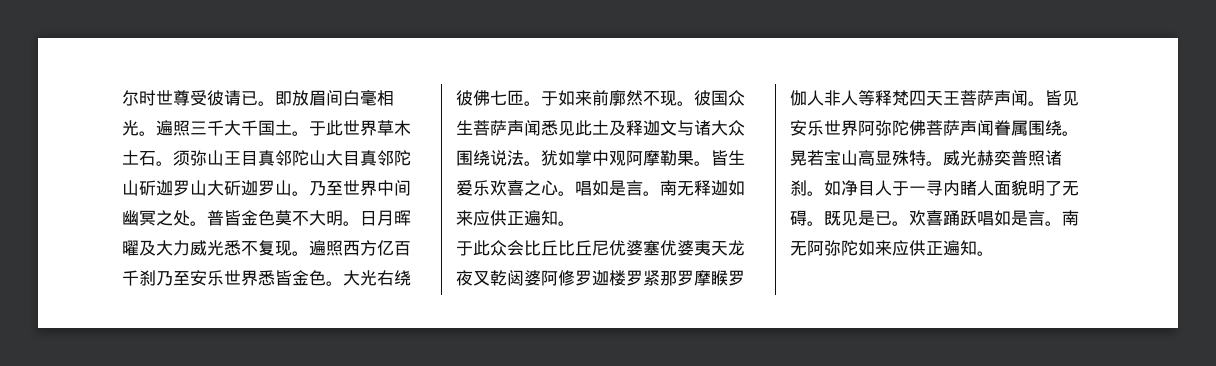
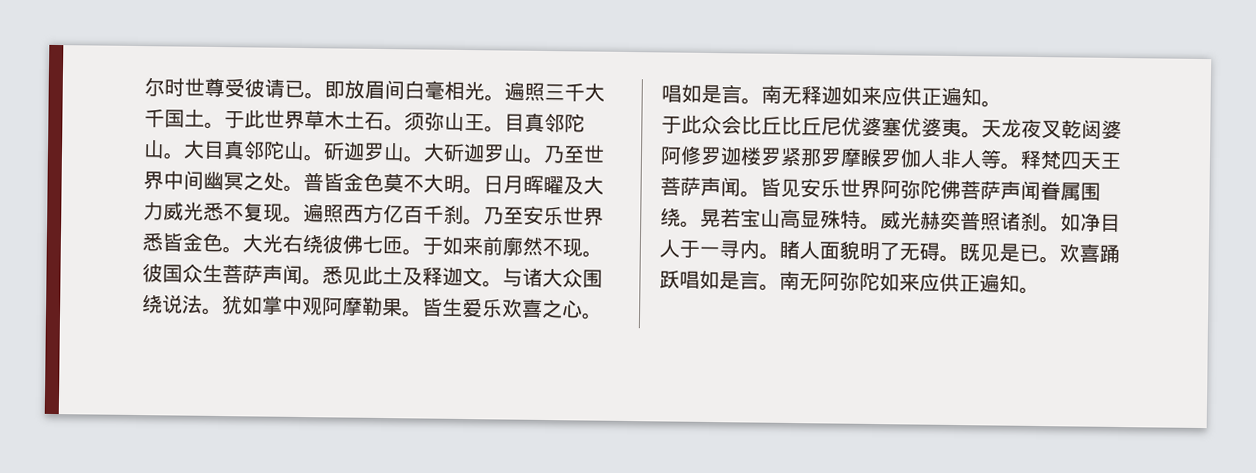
[241,150,326,166] 目真邻陀山 -> [484,112,585,133] [143,139,184,160] 。目真邻陀山。
[139,180,207,196] 斫迦罗山 -> [303,141,424,163] 。斫迦罗山。
(156, 278) none -> [463,217,484,226] 。
(541, 128) none -> [302,278,323,286] 。
(677, 128) none -> [482,280,503,288] 。
(711, 248) none -> [961,131,982,139] 。
(875, 98) none -> [1000,162,1021,170] 。
(960, 188) none -> [759,252,780,260] 。

